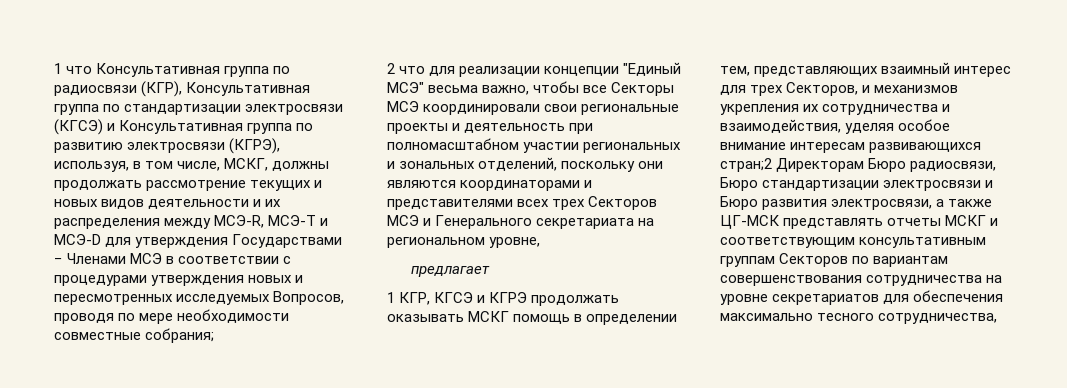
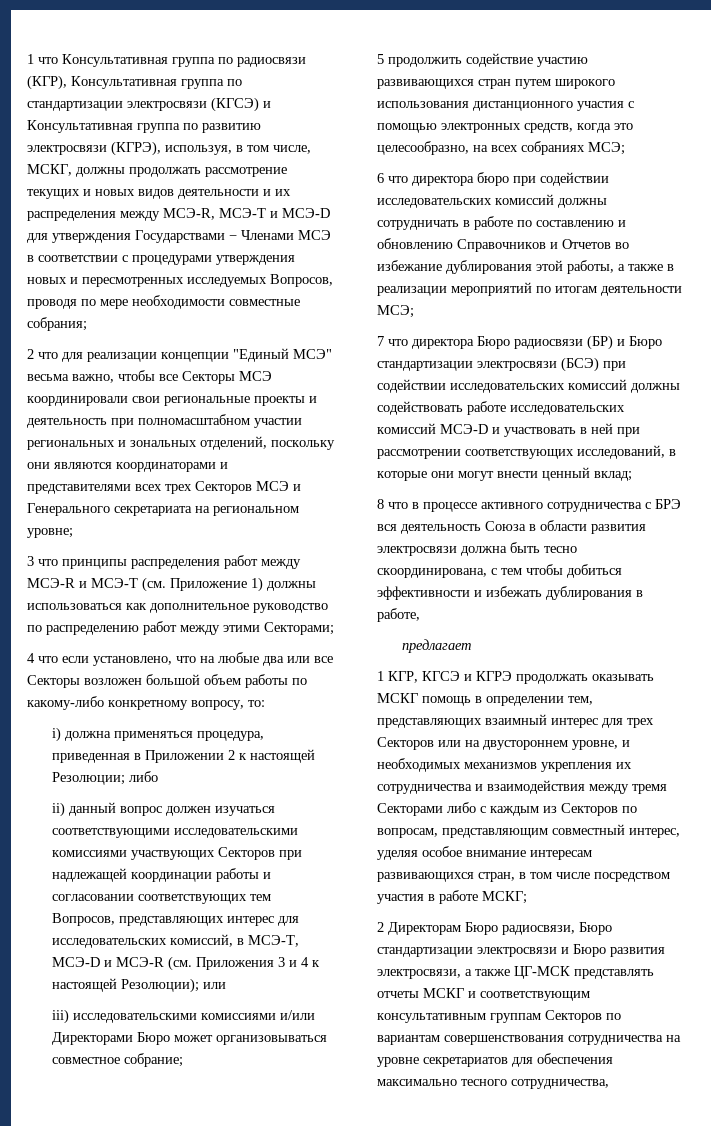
[489,237,541,248] уровне, -> [27,528,73,538] [27,555,301,569] [27,577,316,592] [27,603,328,613] [27,621,334,635] [27,652,333,666] [27,674,307,688] [27,696,265,710] [51,727,264,742] [51,749,315,763] [51,771,158,785] [51,802,275,817] [51,828,298,838] [51,847,302,860] [51,868,271,882] [51,894,271,904] [51,913,299,926] [51,934,299,948] [51,956,320,971] [51,978,226,993] [51,1009,315,1024] [51,1032,327,1045] [51,1053,183,1067] [377,53,588,67] [377,79,615,89] [377,101,634,111] [377,123,633,133] [377,141,625,155] [377,172,609,186] [377,194,607,208] [377,216,626,230] [377,238,629,252] [377,260,674,274] [377,282,682,296] [377,305,414,318] [377,335,662,350] [377,357,626,372] [377,379,680,393] [377,401,625,415] [377,423,640,437] [377,445,676,459] [377,467,632,481] [377,499,681,512] [377,520,646,534] [377,542,577,556] [377,564,622,578] [377,586,643,600] [377,608,420,622] уровне; // 3 что принципы распределения работ между МСЭ-R и МСЭ-T (см. Приложение 1) должны использоваться как дополнительное руководство по распределению работ между этими Секторами; // 4 что если установлено, что на любые два или все Секторы возложен большой объем работы по какому-либо конкретному вопросу, то: // i) должна применяться процедура, приведенная в Приложении 2 к настоящей Резолюции; либо // ii) данный вопрос должен изучаться соответствующими исследовательскими комиссиями участвующих Секторов при надлежащей координации работы и согласовании соответствующих тем Вопросов, представляющих интерес для исследовательских комиссий, в МСЭ-Т, МСЭ-D и МСЭ-R (см. Приложения 3 и 4 к настоящей Резолюции); или // iii) исследовательскими комиссиями и/или Директорами Бюро может организовываться совместное собрание; // 5 продолжить содействие участию развивающихся стран путем широкого использования дистанционного участия с помощью электронных средств, когда это целесообразно, на всех собраниях МСЭ; // 6 что директора бюро при содействии исследовательских комиссий должны сотрудничать в работе по составлению и обновлению Справочников и Отчетов во избежание дублирования этой работы, а также в реализации мероприятий по итогам деятельности МСЭ; // 7 что директора Бюро радиосвязи (БР) и Бюро стандартизации электросвязи (БСЭ) при содействии исследовательских комиссий должны содействовать работе исследовательских комиссий МСЭ-D и участвовать в ней при рассмотрении соответствующих исследований, в которые они могут внести ценный вклад; // 8 что в процессе активного сотрудничества с БРЭ вся деятельность Союза в области развития электросвязи должна быть тесно скоординирована, с тем чтобы добиться эффективности и избежать дублирования в работе,
[786,82,871,96] Секторов, и -> [377,737,630,750] [377,758,461,772] Секторов или на двустороннем уровне, и необходимых
[720,119,841,133] взаимодействия, -> [487,780,667,794] [377,802,637,816] [377,824,680,838] взаимодействия между тремя Секторами либо с каждым из Секторов по вопросам, представляющим совместный интереc,
[720,158,772,172] стран;2 -> [478,872,670,882] [377,890,527,904] [377,922,384,932] стран, в том числе посредством участия в работе МСКГ; // 2

